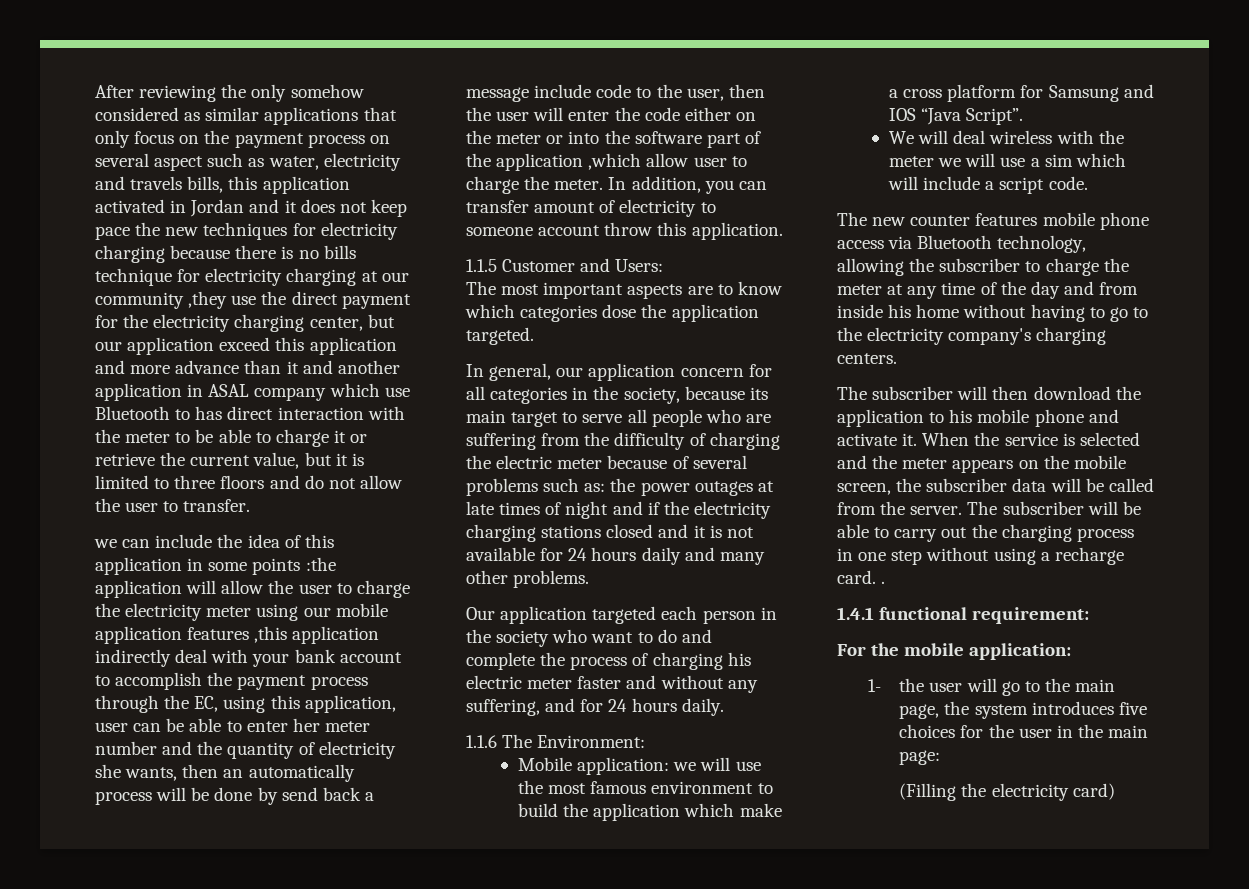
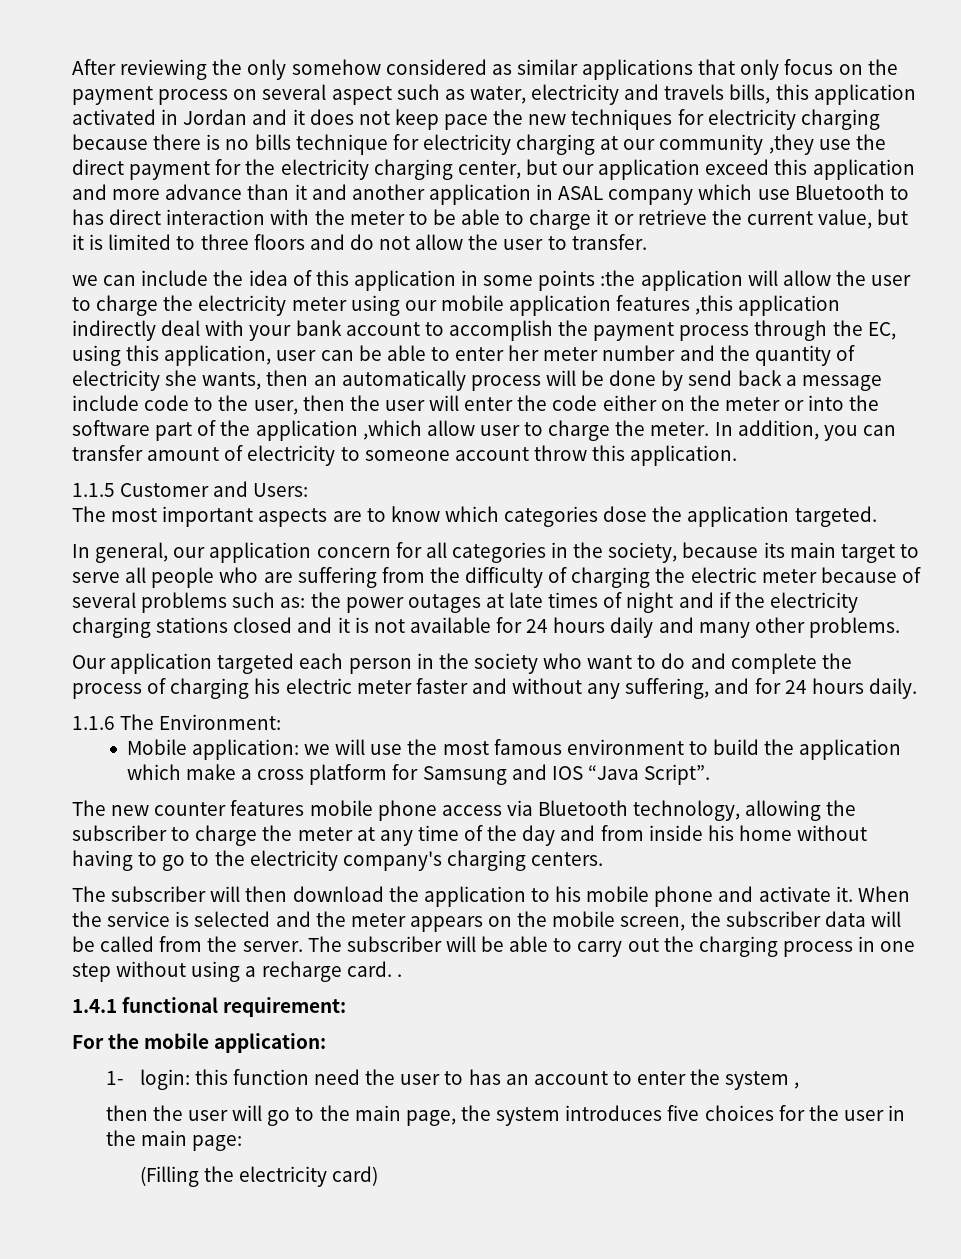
[889,130,1124,144] [889,153,1126,167] [888,176,1088,194] // We will deal wireless with the meter we will use a sim which will include a script code. -> (711, 774) none
(882, 685) none -> [139,1069,800,1090] [105,1105,148,1121] login: this function need the user to has an account to enter the system , // then

